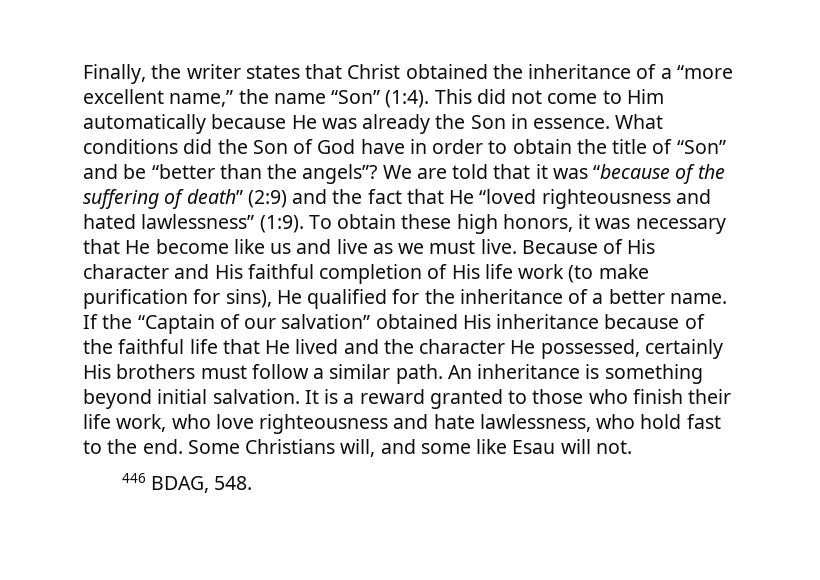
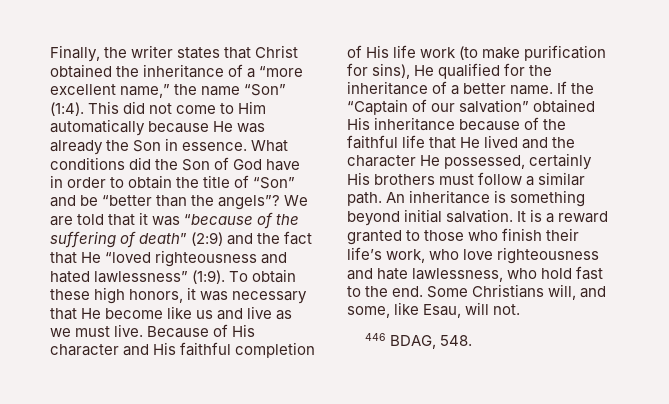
[83,414,111,429] life -> [347,247,382,260] life’s
[420,439,556,454] some like Esau -> [347,302,462,318] some, like Esau,

